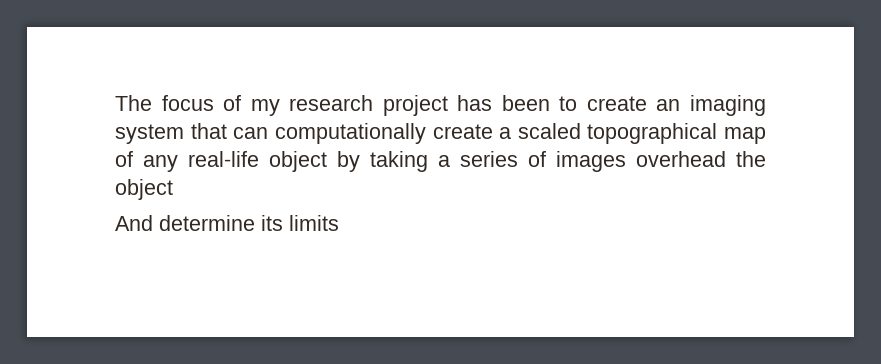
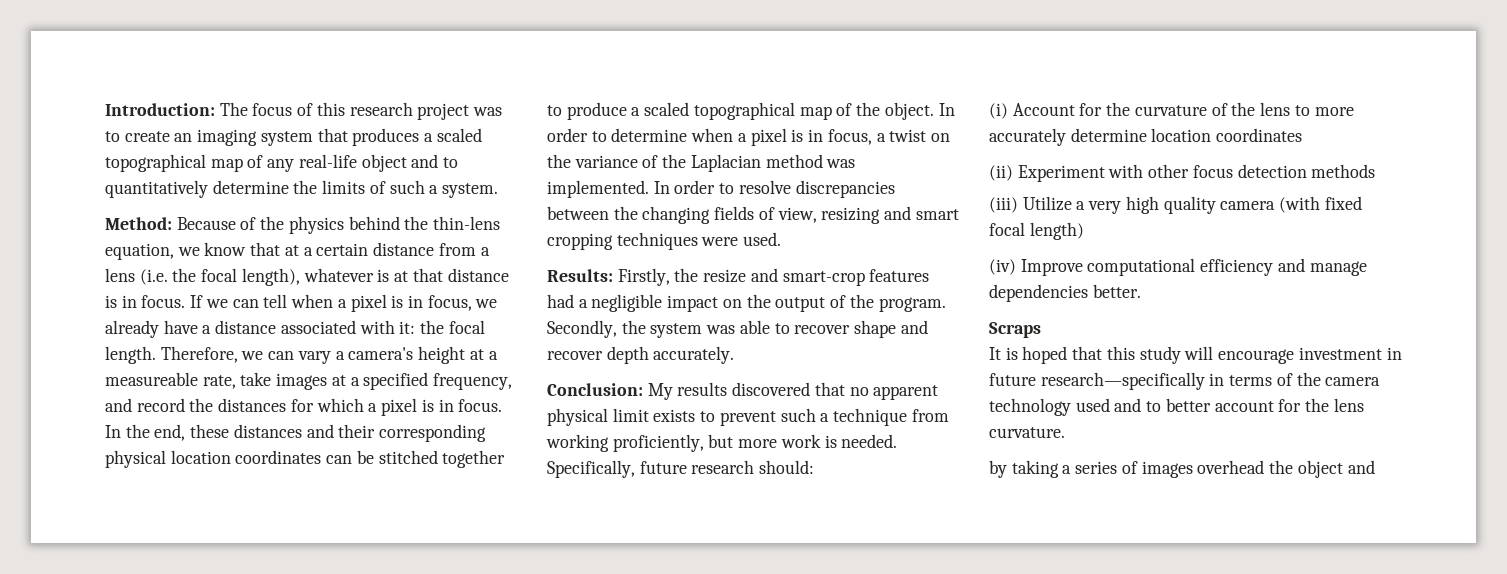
(115, 103) none -> [105,103,215,116] Introduction:
[250,99,280,116] my -> [316,102,345,116] this
[457,95,550,111] has been -> [473,107,503,116] was
[233,123,493,144] can computationally create -> [352,128,420,146] produces
(327, 161) none -> [411,154,459,168] [105,180,499,198] [105,216,501,234] [105,242,490,260] [105,268,509,286] [105,294,498,312] [105,320,485,338] [105,346,498,364] [105,372,513,390] [105,398,503,416] [105,424,487,442] [105,450,506,468] [547,102,955,120] [547,128,950,146] [547,154,856,172] [547,180,895,198] [547,206,959,224] [547,232,782,250] [547,268,930,286] [547,294,946,312] [547,320,928,338] [547,346,735,364] [547,382,939,400] [547,408,949,426] [546,434,898,452] [547,460,815,478] [989,102,1354,119] [989,128,1303,146] [989,164,1376,182] [989,196,1362,214] [989,222,1084,240] [989,258,1367,276] [989,284,1141,302] [989,322,1041,338] [989,346,1402,364] [989,372,1381,390] [989,398,1364,416] [989,427,1065,438] and to quantitatively determine the limits of such a system. // Method: Because of the physics behind the thin-lens equation, we know that at a certain distance from a lens (i.e. the focal length), whatever is at that distance is in focus. If we can tell when a pixel is in focus, we already have a distance associated with it: the focal length. Therefore, we can vary a camera's height at a measureable rate, take images at a specified frequency, and record the distances for which a pixel is in focus. In the end, these distances and their corresponding physical location coordinates can be stitched together to produce a scaled topographical map of the object. In order to determine when a pixel is in focus, a twist on the variance of the Laplacian method was implemented. In order to resolve discrepancies between the changing fields of view, resizing and smart cropping techniques were used. // Results: Firstly, the resize and smart-crop features had a negligible impact on the output of the program. Secondly, the system was able to recover shape and recover depth accurately. // Conclusion: My results discovered that no apparent physical limit exists to prevent such a technique from working proficiently, but more work is needed. Specifically, future research should: // (i) Account for the curvature of the lens to more accurately determine location coordinates // (ii) Experiment with other focus detection methods // (iii) Utilize a very high quality camera (with fixed focal length) // (iv) Improve computational efficiency and manage dependencies better. // Scraps // It is hoped that this study will encourage investment in future research—specifically in terms of the camera technology used and to better account for the lens curvature. //
[115,215,339,231] // And determine its limits -> [1347,460,1375,474] and

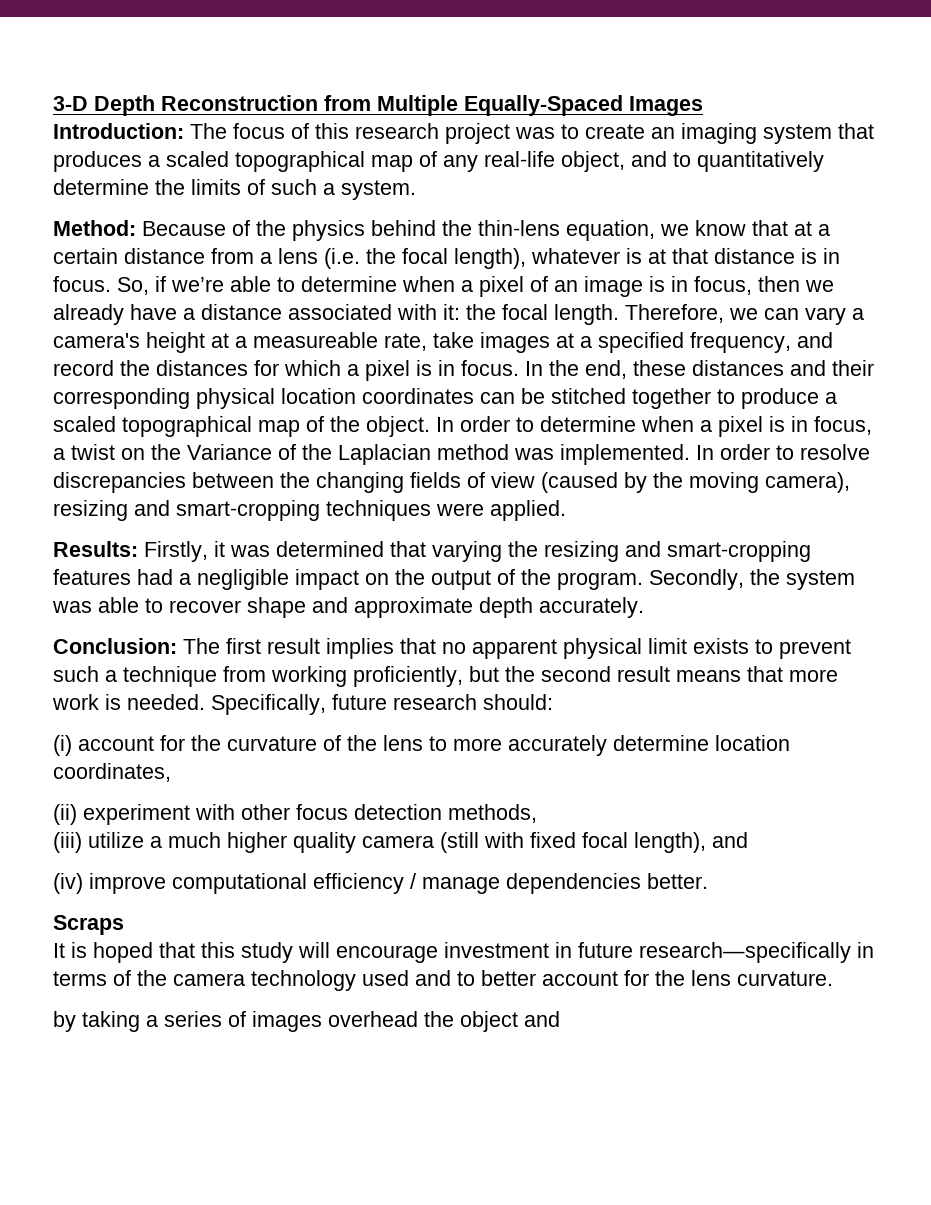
(105, 109) none -> [53,95,703,116] 3-D Depth Reconstruction from Multiple Equally-Spaced Images //
[361,154,407,172] object -> [561,151,625,172] object,
[190,294,472,312] If we can tell when a pixel is in focus, -> [117,276,800,297] So, if we’re able to determine when a pixel of an image is in focus, then
[574,155,638,168] variance -> [187,444,272,460] Variance
[777,206,959,224] [547,233,613,250] view, resizing and smart cropping -> [491,472,850,493] [53,500,320,521] view (caused by the moving camera), resizing and smart-cropping
[743,232,782,246] used. -> [490,500,566,521] applied.
[674,268,865,286] the resize and smart-crop -> [214,541,811,562] it was determined that varying the resizing and smart-cropping
[547,351,603,360] recover -> [354,597,473,618] approximate
[647,382,811,400] My results discovered -> [183,638,394,659] The first result implies
(734, 441) none -> [505,666,783,682] the second result means that
[1012,103,1075,116] Account -> [78,736,154,751] account
[1216,128,1303,142] coordinates -> [53,763,171,782] coordinates,
[1017,165,1105,182] Experiment -> [83,804,190,825] experiment
[1311,164,1376,178] methods -> [448,804,537,823] methods,
[1022,196,1362,214] [989,222,1084,240] Utilize a very high quality camera (with fixed focal length) -> [88,832,748,853] utilize a much higher quality camera (still with fixed focal length), and
[1020,259,1083,276] Improve -> [89,873,166,894] improve
[1277,258,1305,272] and -> [410,873,416,889] /

